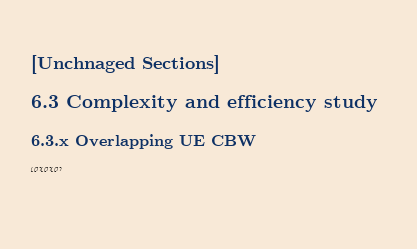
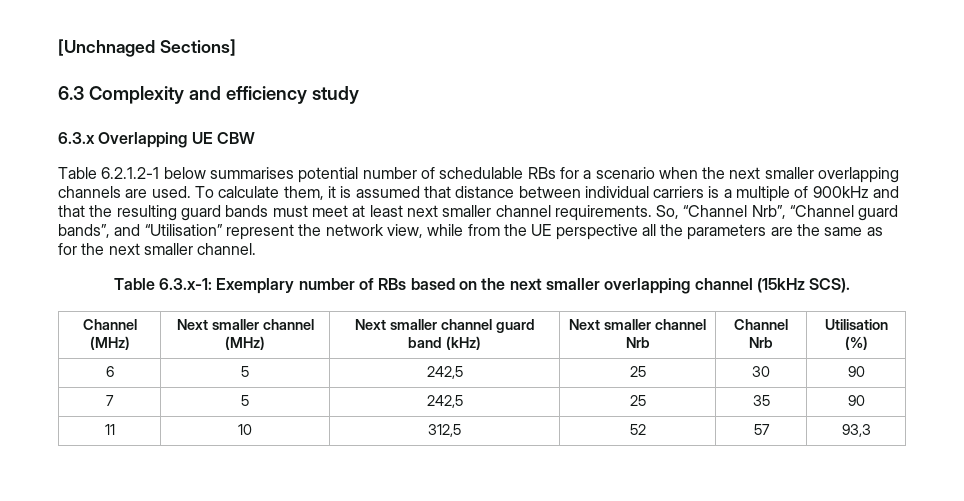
[30,167,62,178] “”“”“” -> [58,167,900,183] [58,186,900,202] [58,205,899,221] [58,224,883,240] [58,243,257,255] [113,278,851,294] [82,319,137,330] [89,336,130,350] [176,319,314,330] [225,336,265,350] [354,319,535,333] [408,336,481,350] [569,319,706,330] [625,337,650,348] [734,319,788,330] [749,337,773,348] [824,319,888,330] [844,336,868,350] [105,366,114,377] [241,366,250,377] [426,366,463,379] [629,366,646,377] [752,366,770,377] [847,366,865,377] [106,395,114,406] [241,395,250,406] [426,395,463,408] [629,395,646,406] [752,395,770,406] [847,395,865,406] [104,424,115,435] [238,424,253,435] [428,424,461,437] [629,424,646,435] [753,424,770,435] [841,424,871,437] Table 6.2.1.2-1 below summarises potential number of schedulable RBs for a scenario when the next smaller overlapping channels are used. To calculate them, it is assumed that distance between individual carriers is a multiple of 900kHz and that the resulting guard bands must meet at least next smaller channel requirements. So, “Channel Nrb”, “Channel guard bands”, and “Utilisation” represent the network view, while from the UE perspective all the parameters are the same as for the next smaller channel. // Table 6.3.x-1: Exemplary number of RBs based on the next smaller overlapping channel (15kHz SCS). // Channel (MHz) | Next smaller channel (MHz) | Next smaller channel guard band (kHz) | Next smaller channel Nrb | Channel Nrb | Utilisation (%) // 6 | 5 | 242,5 | 25 | 30 | 90 // 7 | 5 | 242,5 | 25 | 35 | 90 // 11 | 10 | 312,5 | 52 | 57 | 93,3

